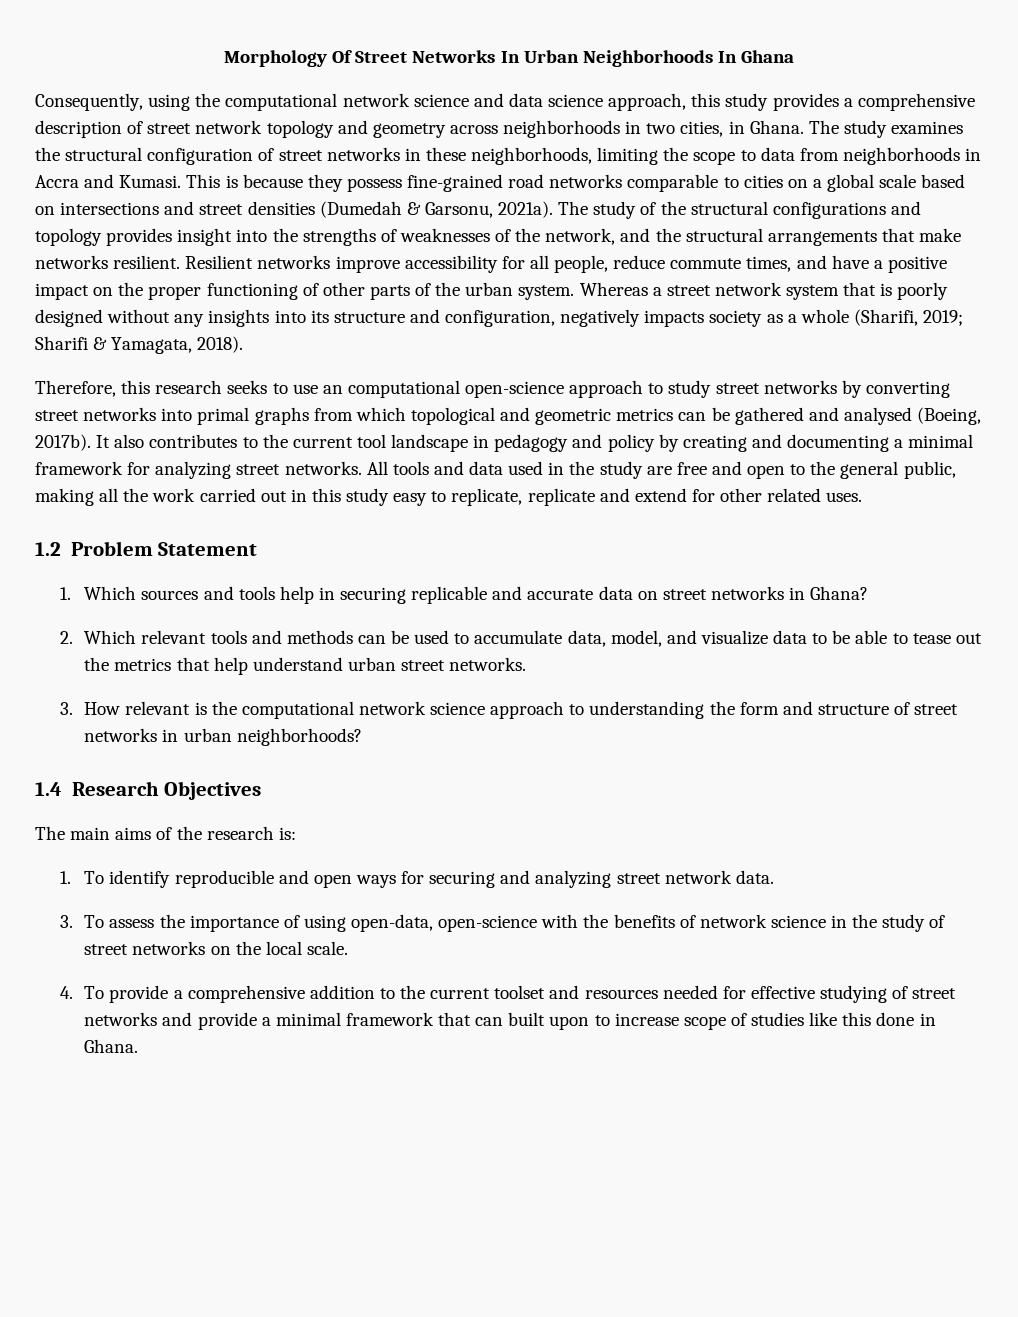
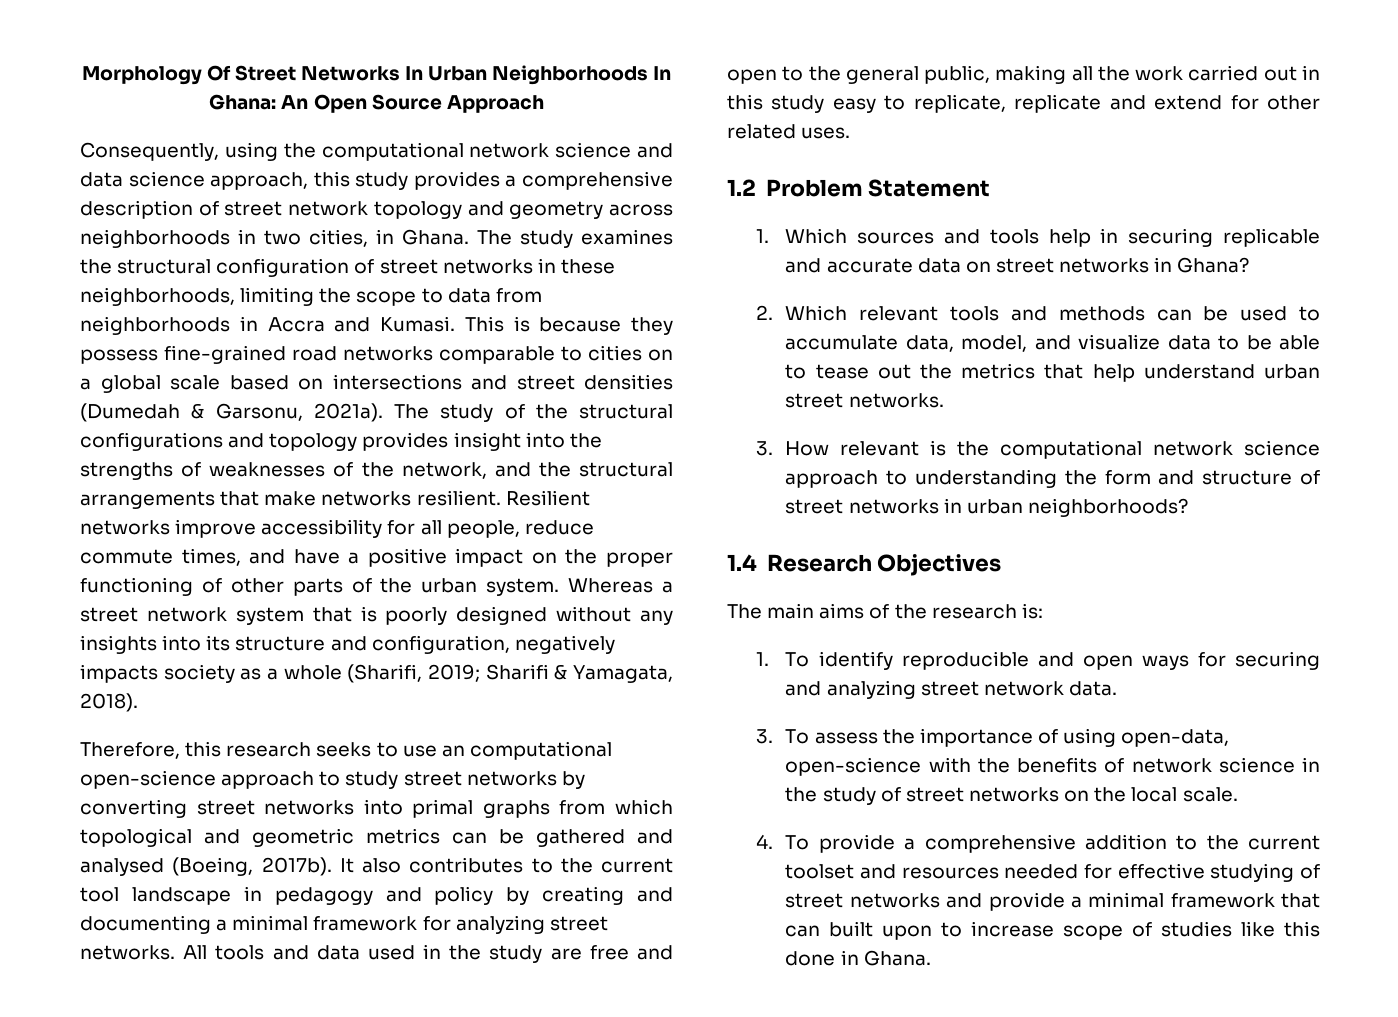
[741,50,795,63] Ghana -> [209,94,544,113] Ghana: An Open Source Approach

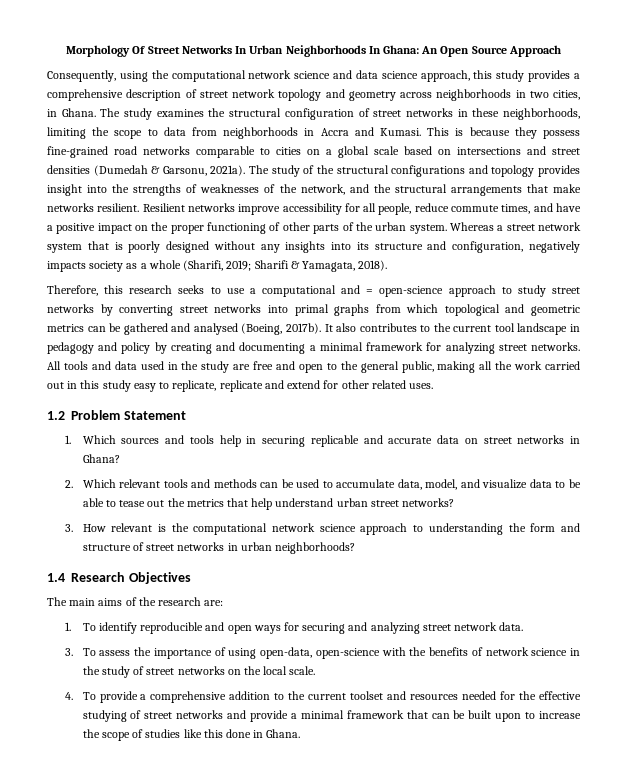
[441,741,612,760] an computational -> [249,285,374,297] a computational and =
[848,393,944,408] networks. -> [402,498,455,507] networks?
[1021,603,1043,619] is: -> [204,600,224,606] are:
(1113, 871) none -> [519,691,537,700] the
(821, 931) none -> [453,710,466,719] be
(1055, 929) none -> [82,729,100,738] the

